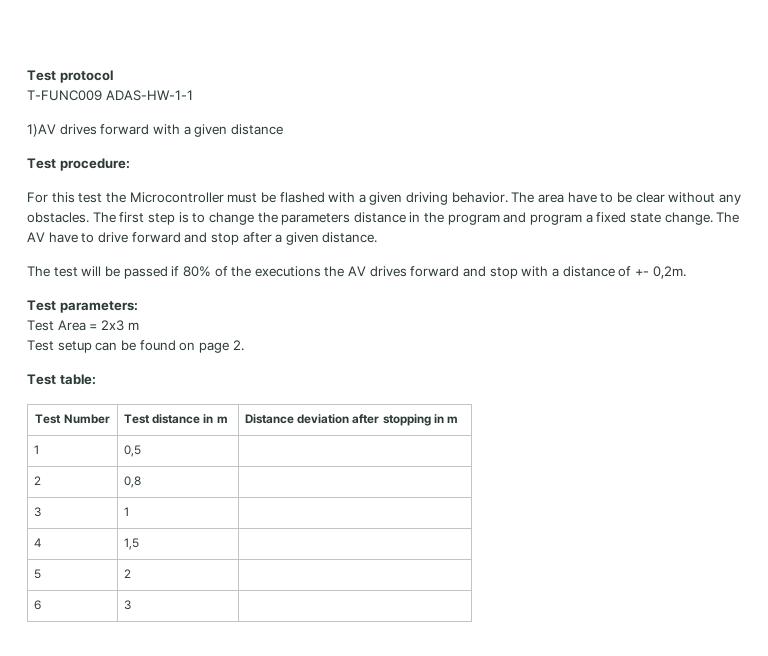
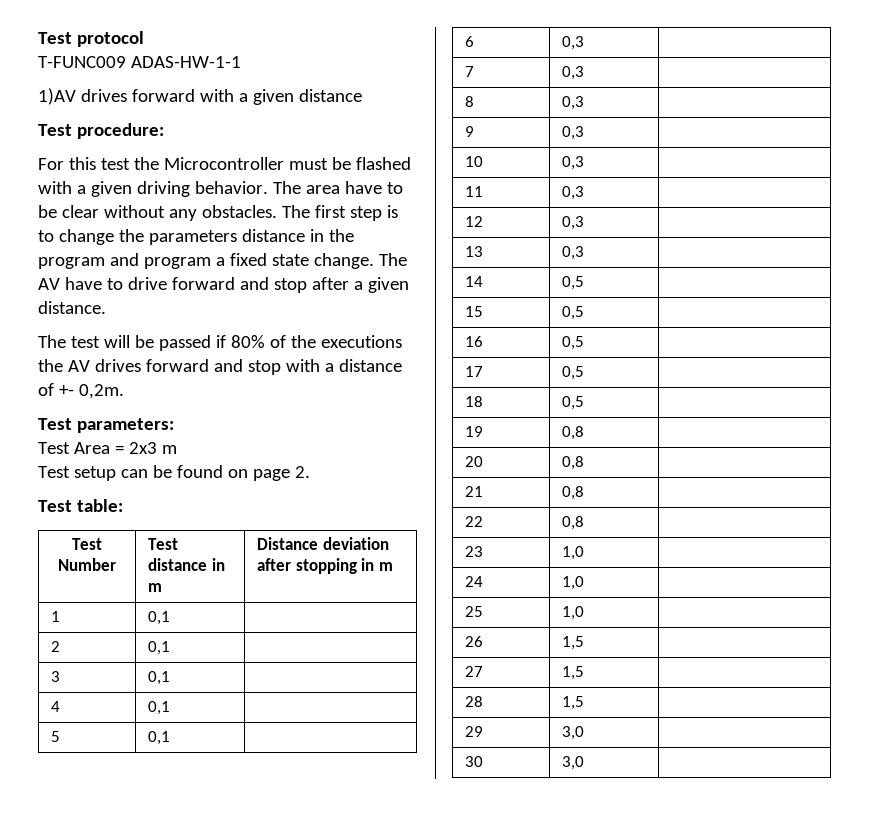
[124,445,142,457] [34,476,42,485] [124,476,142,488] [34,507,42,517] [124,507,130,516] 0,5 | // 2 | 0,8 | // 3 | 1 -> [148,611,171,625] [51,641,61,652] [148,641,171,655] [51,671,61,682] [148,671,171,685] 0,1 | // 2 | 0,1 | // 3 | 0,1
[124,538,140,550] 1,5 -> [148,701,171,715] 0,1
[124,569,132,578] 2 -> [148,731,171,745] 0,1
[124,600,132,610] 3 -> [562,36,585,50] [465,66,475,77] [562,66,585,80] [465,96,475,107] [562,96,585,110] [465,126,475,137] [562,126,585,140] [465,156,484,167] [562,156,585,170] [465,186,484,197] [562,186,585,200] [465,216,484,227] [562,216,585,230] [465,246,484,257] [562,246,585,260] [465,276,484,287] [562,276,585,290] [465,306,484,317] [562,306,585,320] [465,336,484,347] [562,336,585,350] [465,366,484,377] [562,366,585,380] [465,396,484,407] [562,396,585,410] [465,426,484,437] [562,426,585,440] [465,456,484,467] [562,456,585,470] [465,486,484,497] [562,486,585,500] [465,516,484,527] [562,516,585,530] [465,546,484,557] [562,546,585,560] [465,576,484,587] [562,576,585,590] [465,606,484,617] [562,606,585,620] [465,636,484,647] [562,636,585,650] [465,666,484,677] [562,666,585,680] [465,696,484,707] [562,696,585,710] [465,726,484,737] [562,726,585,740] [465,756,484,767] [562,756,585,770] 0,3 | // 7 | 0,3 | // 8 | 0,3 | // 9 | 0,3 | // 10 | 0,3 | // 11 | 0,3 | // 12 | 0,3 | // 13 | 0,3 | // 14 | 0,5 | // 15 | 0,5 | // 16 | 0,5 | // 17 | 0,5 | // 18 | 0,5 | // 19 | 0,8 | // 20 | 0,8 | // 21 | 0,8 | // 22 | 0,8 | // 23 | 1,0 | // 24 | 1,0 | // 25 | 1,0 | // 26 | 1,5 | // 27 | 1,5 | // 28 | 1,5 | // 29 | 3,0 | // 30 | 3,0

